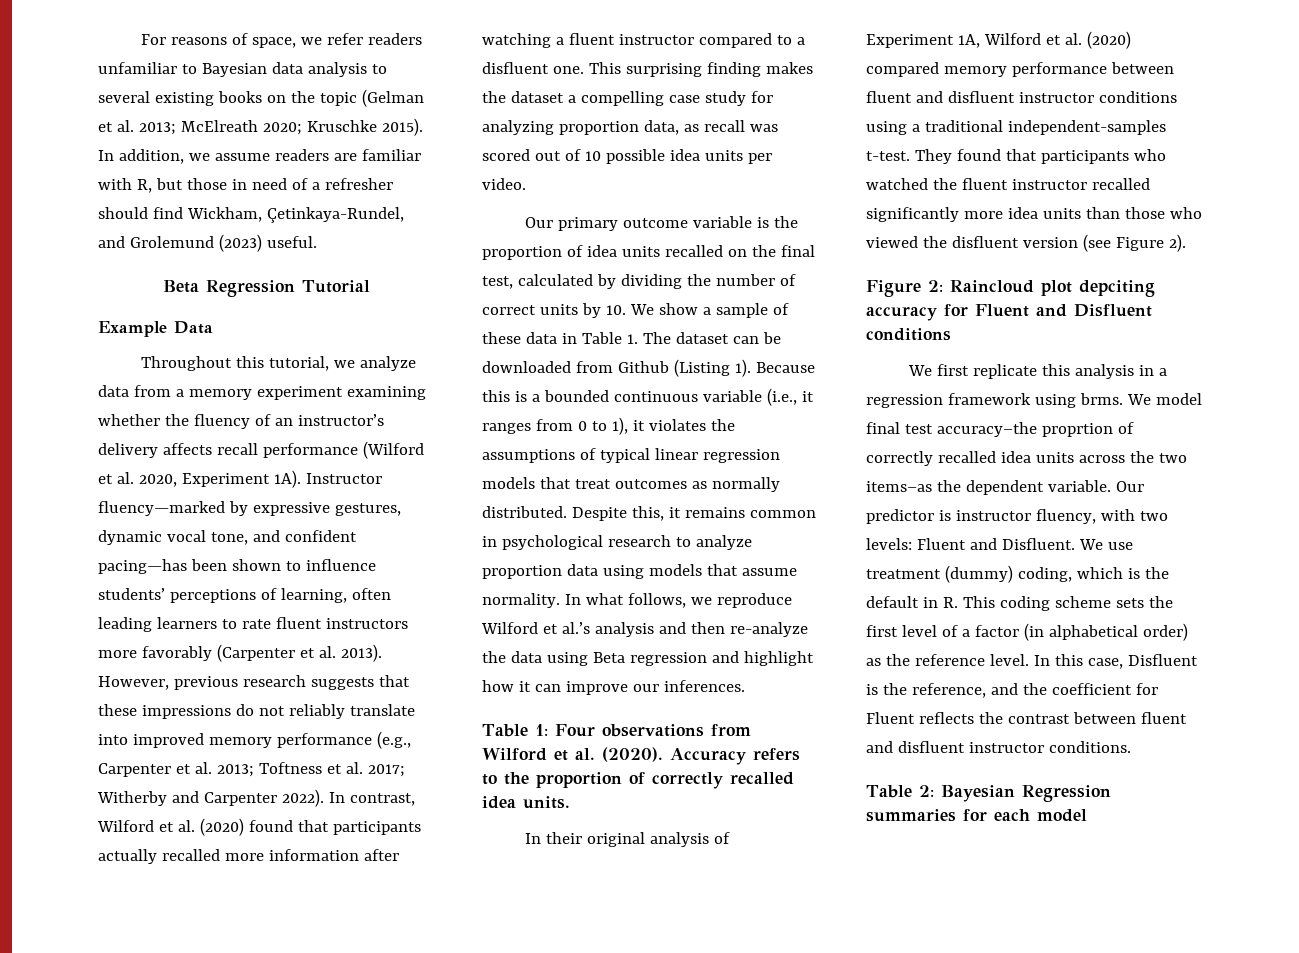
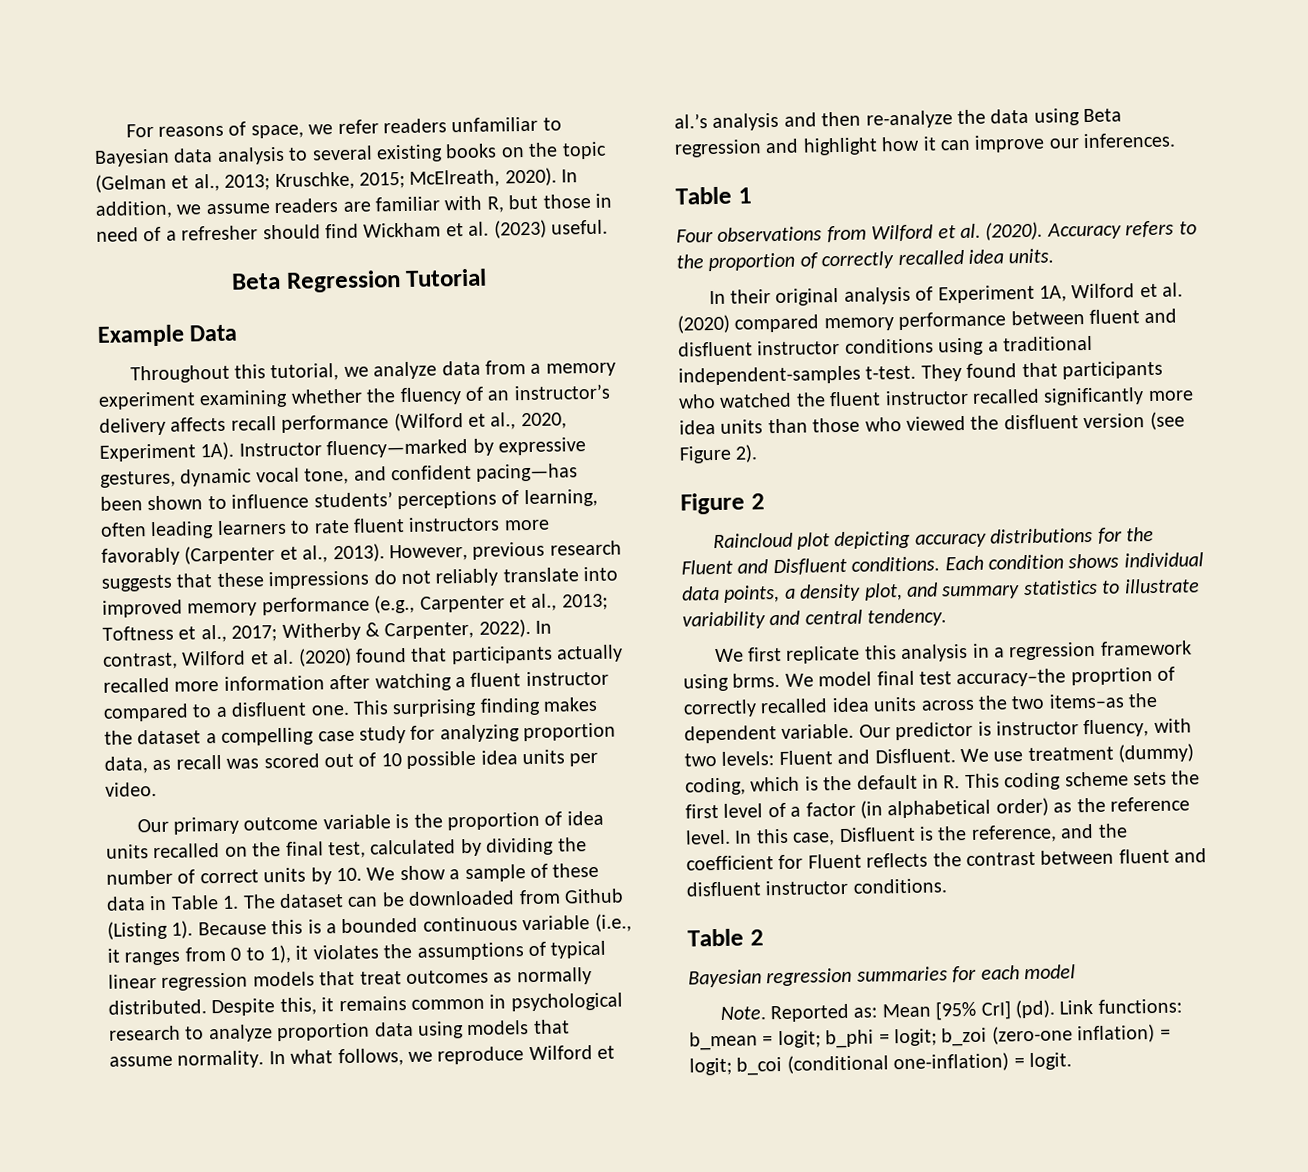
[116,118,423,136] al. 2013; McElreath 2020; Kruschke 2015). -> [193,167,557,192] al., 2013; Kruschke, 2015; McElreath, 2020).
[186,207,404,223] [98,236,214,248] Wickham, Çetinkaya-Rundel, and Grolemund -> [363,221,490,238] Wickham et al.
[116,472,134,484] al. -> [490,412,517,430] al.,
[318,646,336,658] al. -> [302,545,329,563] al.,
[194,762,212,774] al. -> [531,593,558,611] al.,
[345,762,363,774] al. -> [200,624,227,643] al.,
[171,791,277,806] and Carpenter -> [365,621,475,640] & Carpenter,
[534,724,548,736] 1: -> [737,187,752,204] 1 //
[928,280,943,292] 2: -> [750,493,765,510] 2 //
[1079,280,1155,297] [866,304,1152,321] [866,328,951,341] depciting accuracy for Fluent and Disfluent conditions -> [834,526,1154,550] [681,552,1204,576] [682,578,1200,603] [682,608,948,630] depicting accuracy distributions for the Fluent and Disfluent conditions. Each condition shows individual data points, a density plot, and summary statistics to illustrate variability and central tendency.
[918,785,1111,802] 2: Bayesian Regression -> [749,929,764,946] [688,967,853,988] 2 // Bayesian regression
(1087, 815) none -> [719,998,1182,1023] [689,1024,1171,1051] [689,1052,1072,1076] // Note. Reported as: Mean [95% CrI] (pd). Link functions: b_mean = logit; b_phi = logit; b_zoi (zero-one inflation) = logit; b_coi (conditional one-inflation) = logit.

